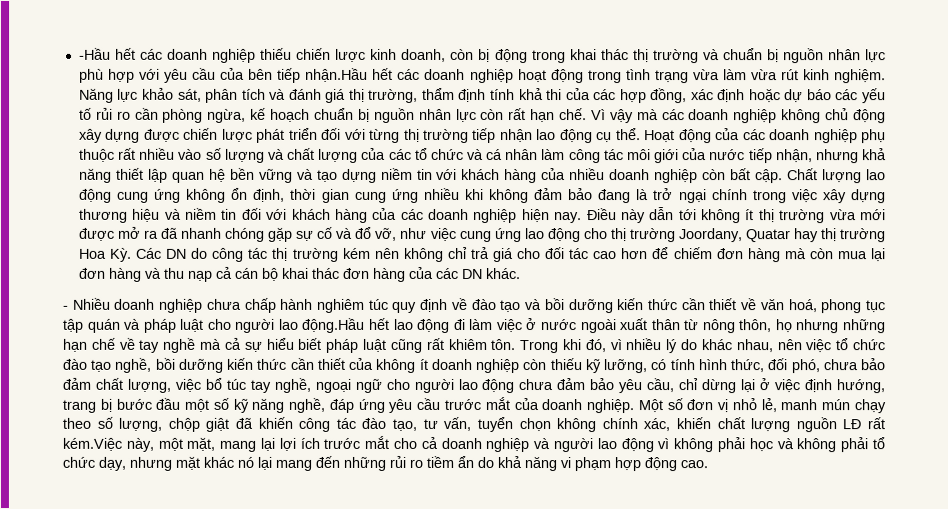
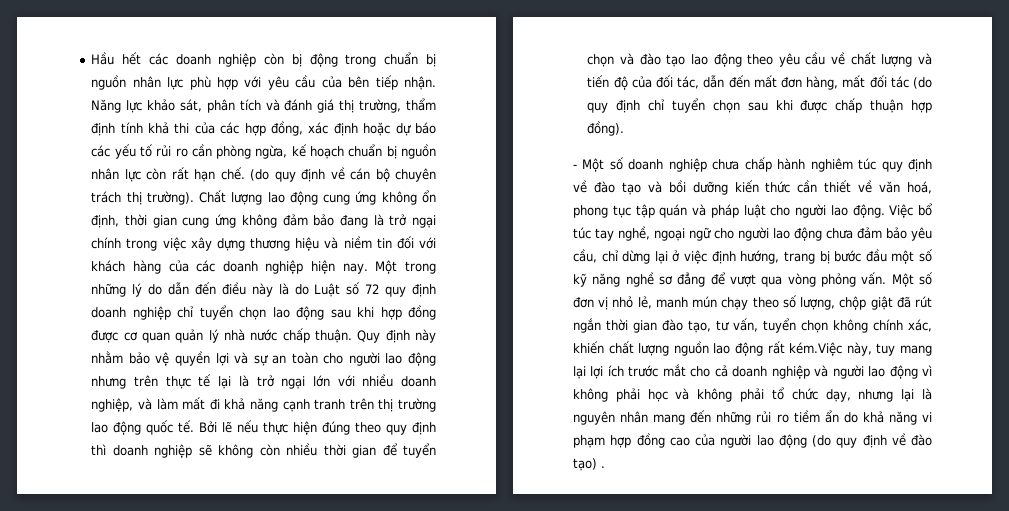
[78,47,720,64] -Hầu hết các doanh nghiệp thiếu chiến lược kinh doanh, còn bị động trong khai thác thị trường và -> [91,52,377,67] Hầu hết các doanh nghiệp còn bị động trong
[305,67,886,84] nhận.Hầu hết các doanh nghiệp hoạt động trong tình trạng vừa làm vừa rút kinh nghiệm. -> [404,76,437,90] nhận.
[590,108,886,124] [78,127,887,144] [78,147,888,164] [78,167,784,184] Vì vậy mà các doanh nghiệp không chủ động xây dựng được chiến lược phát triển đối với từng thị trường tiếp nhận lao động cụ thể. Hoạt động của các doanh nghiệp phụ thuộc rất nhiều vào số lượng và chất lượng của các tổ chức và cá nhân làm công tác môi giới của nước tiếp nhận, nhưng khả năng thiết lập quan hệ bền vững và tạo dựng niềm tin với khách hàng của nhiều doanh nghiệp còn bất cập. -> [250,167,436,182] [91,191,194,205] (do quy định về cán bộ chuyên trách thị trường).
[423,187,484,201] nhiều khi -> (237, 221) none
[586,207,886,224] [78,226,886,243] [77,246,887,263] [77,266,520,282] Điều này dẫn tới không ít thị trường vừa mới được mở ra đã nhanh chóng gặp sự cố và đổ vỡ, như việc cung ứng lao động cho thị trường Joordany, Quatar hay thị trường Hoa Kỳ. Các DN do công tác thị trường kém nên không chỉ trả giá cho đối tác cao hơn để chiếm đơn hàng mà còn mua lại đơn hàng và thu nạp cả cán bộ khai thác đơn hàng của các DN khác. -> [375,260,437,274] [91,282,436,297] [91,305,436,320] [91,328,436,343] [91,351,437,366] [91,374,436,389] [91,397,436,412] [91,420,436,435] [91,443,436,458] [587,52,932,67] [587,75,932,90] [587,98,932,113] [587,121,625,136] Một trong những lý do dẫn đến điều này là do Luật số 72 quy định doanh nghiệp chỉ tuyển chọn lao động sau khi hợp đồng được cơ quan quản lý nhà nước chấp thuận. Quy định này nhằm bảo vệ quyền lợi và sự an toàn cho người lao động nhưng trên thực tế lại là trở ngại lớn với nhiều doanh nghiệp, và làm mất đi khả năng cạnh tranh trên thị trường lao động quốc tế. Bởi lẽ nếu thực hiện đúng theo quy định thì doanh nghiệp sẽ không còn nhiều thời gian để tuyển chọn và đào tạo lao động theo yêu cầu về chất lượng và tiến độ của đối tác, dẫn đến mất đơn hàng, mất đối tác (do quy định chỉ tuyển chọn sau khi được chấp thuận hợp đồng).
[71,297,110,310] Nhiều -> [582,157,624,172] Một số
[301,317,885,334] [62,337,885,354] [62,357,886,374] [62,377,201,393] động.Hầu hết lao động đi làm việc ở nước ngoài xuất thân từ nông thôn, họ nhưng những hạn chế về tay nghề mà cả sự hiểu biết pháp luật cũng rất khiêm tôn. Trong khi đó, vì nhiều lý do khác nhau, nên việc tổ chức đào tạo nghề, bồi dưỡng kiến thức cần thiết của không ít doanh nghiệp còn thiếu kỹ lưỡng, có tính hình thức, đối phó, chưa bảo đảm chất lượng, việc -> [852,204,914,218] động. Việc
[288,397,635,414] nghề, đáp ứng yêu cầu trước mắt của doanh nghiệp. -> [625,272,887,287] nghề sơ đẳng để vượt qua vòng phỏng vấn.
[257,416,356,432] khiến công tác -> [915,296,932,308] [573,318,657,333] rút ngắn thời gian
[842,419,862,430] LĐ -> [713,342,763,356] lao động
[157,436,216,451] một mặt, -> [876,343,896,356] tuy
[175,455,272,470] mặt khác nó lại -> [901,388,932,402] [573,411,649,425] lại là nguyên nhân
[644,457,708,472] động cao. -> [636,433,932,448] [573,458,605,471] đồng cao của người lao động (do quy định về đào tạo) .

